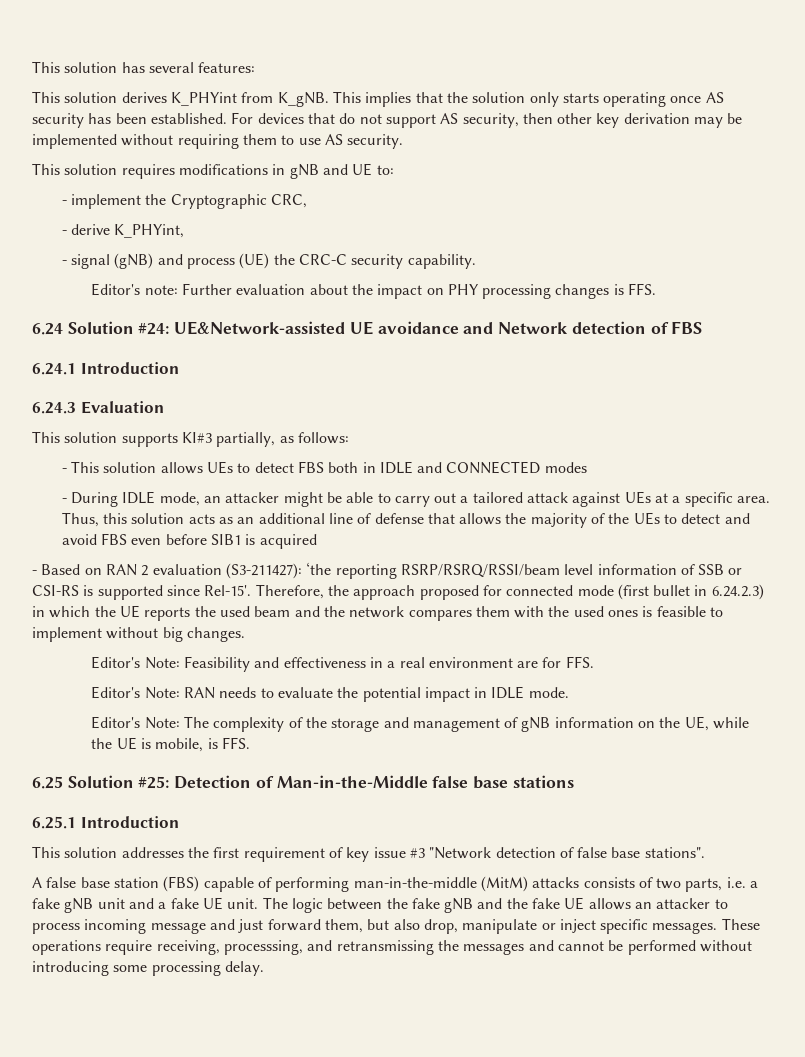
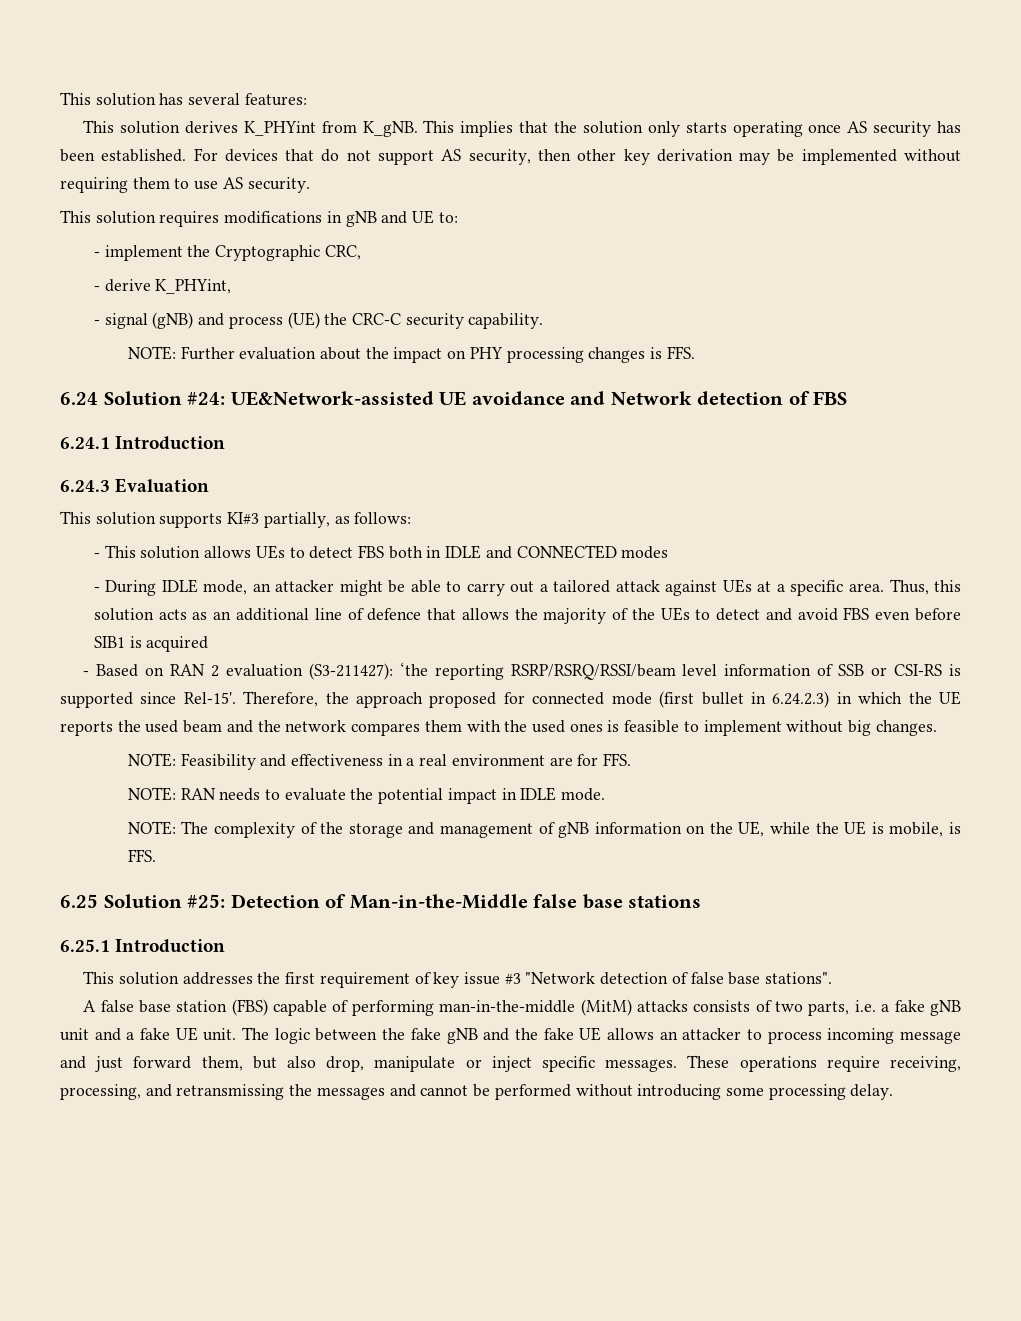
[91,283,178,296] Editor's note: -> [127,346,176,360] NOTE:
[374,513,424,524] defense -> [367,608,422,621] defence
[91,656,180,669] Editor's Note: -> [127,753,176,767] NOTE:
[91,686,180,699] Editor's Note: -> [127,787,176,801] NOTE:
[91,716,180,729] Editor's Note: -> [127,821,176,835] NOTE:
[223,940,303,955] processsing, -> [60,1084,141,1100] processing,

